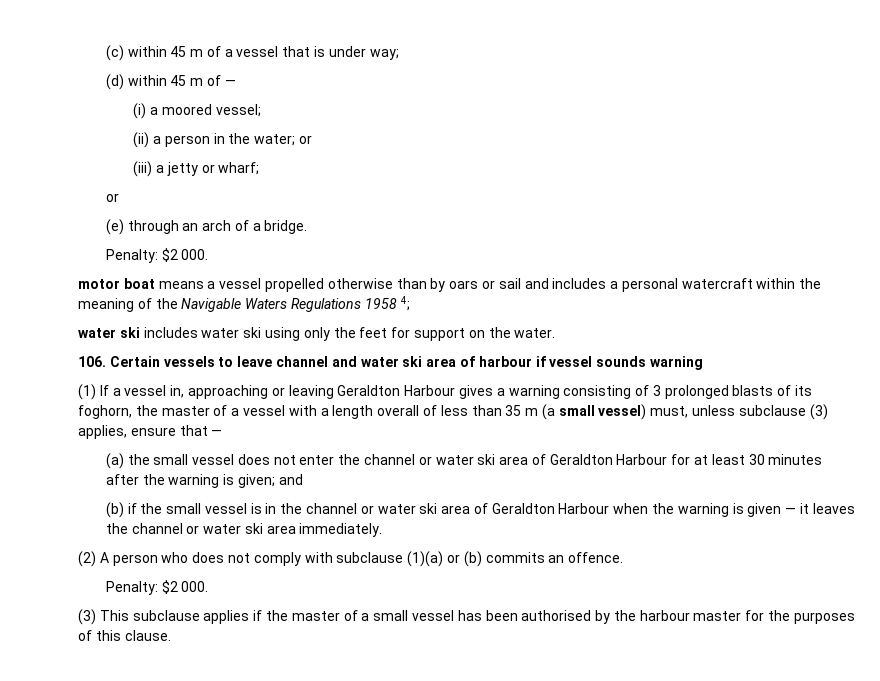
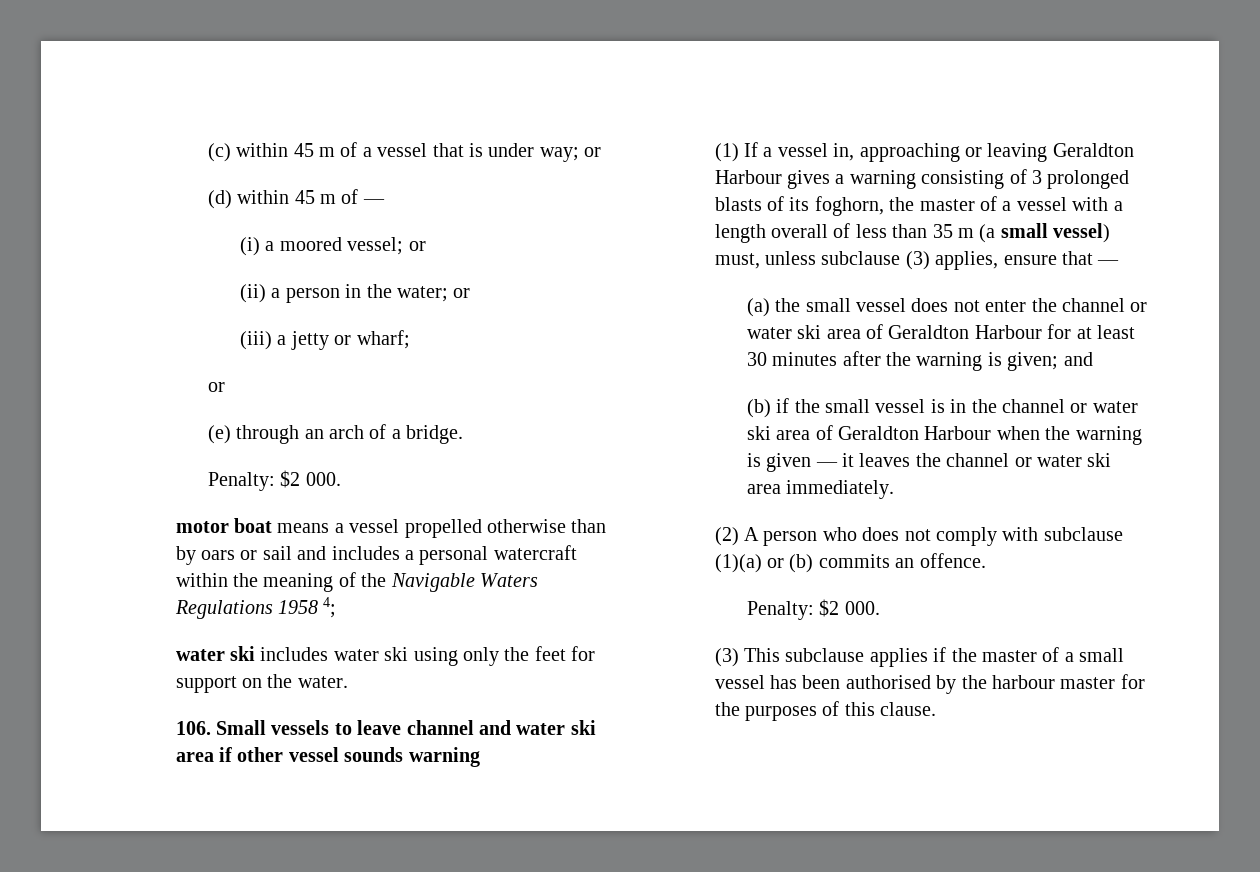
(399, 54) none -> [584,147,602,157] or
(261, 110) none -> [408,241,426,251] or
[109,356,160,367] Certain -> [215,720,266,735] Small
[459,356,546,367] of harbour if -> [218,747,284,762] if other

